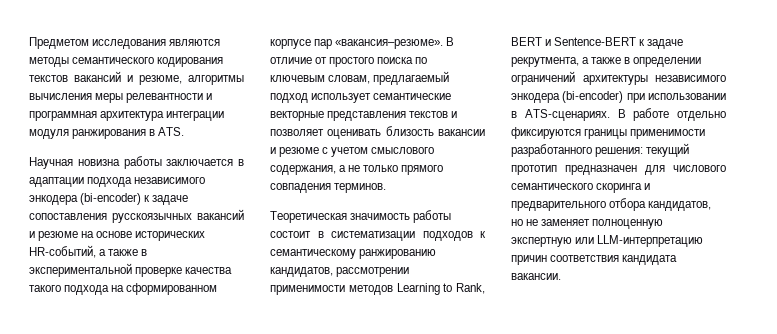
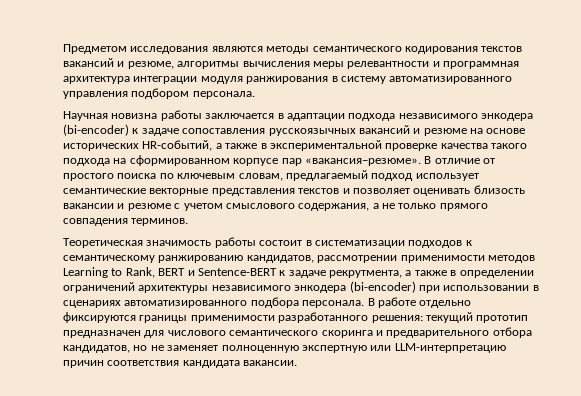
[158,127,185,136] ATS. -> [340,76,513,84] [63,88,255,99] систему автоматизированного управления подбором персонала.
[524,109,610,121] ATS-сценариях. -> [63,297,365,308] сценариях автоматизированного подбора персонала.

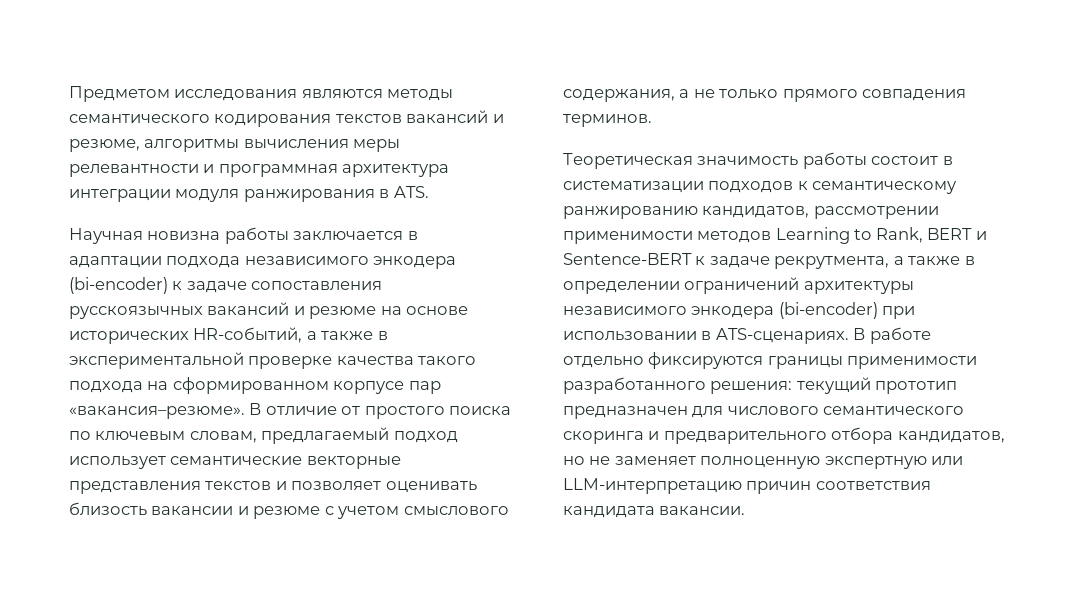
[340,76,513,84] [63,88,255,99] систему автоматизированного управления подбором персонала. -> [393,186,429,198] ATS.
[63,297,365,308] сценариях автоматизированного подбора персонала. -> [715,328,849,344] ATS-сценариях.

